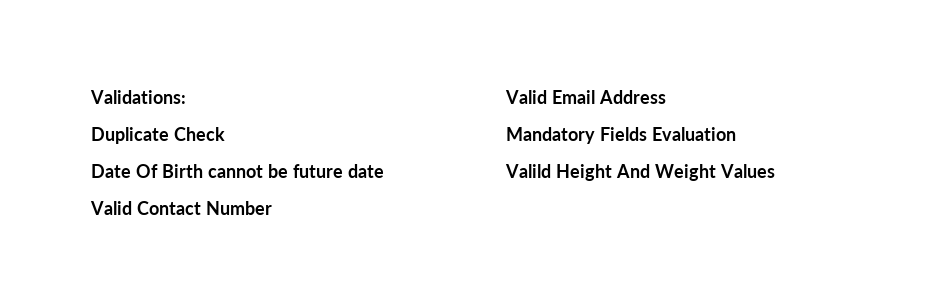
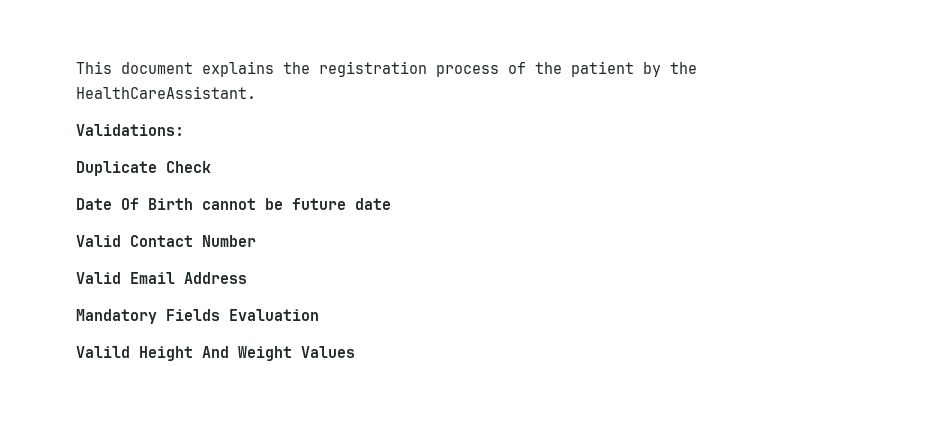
(90, 97) none -> [76,61,697,77] [76,86,256,99] This document explains the registration process of the patient by the HealthCareAssistant. //

